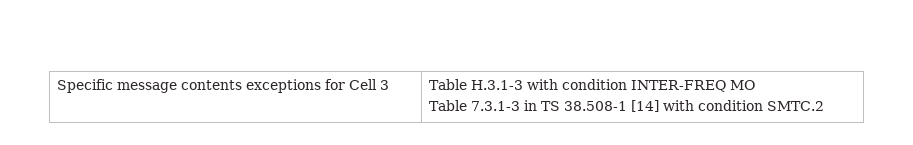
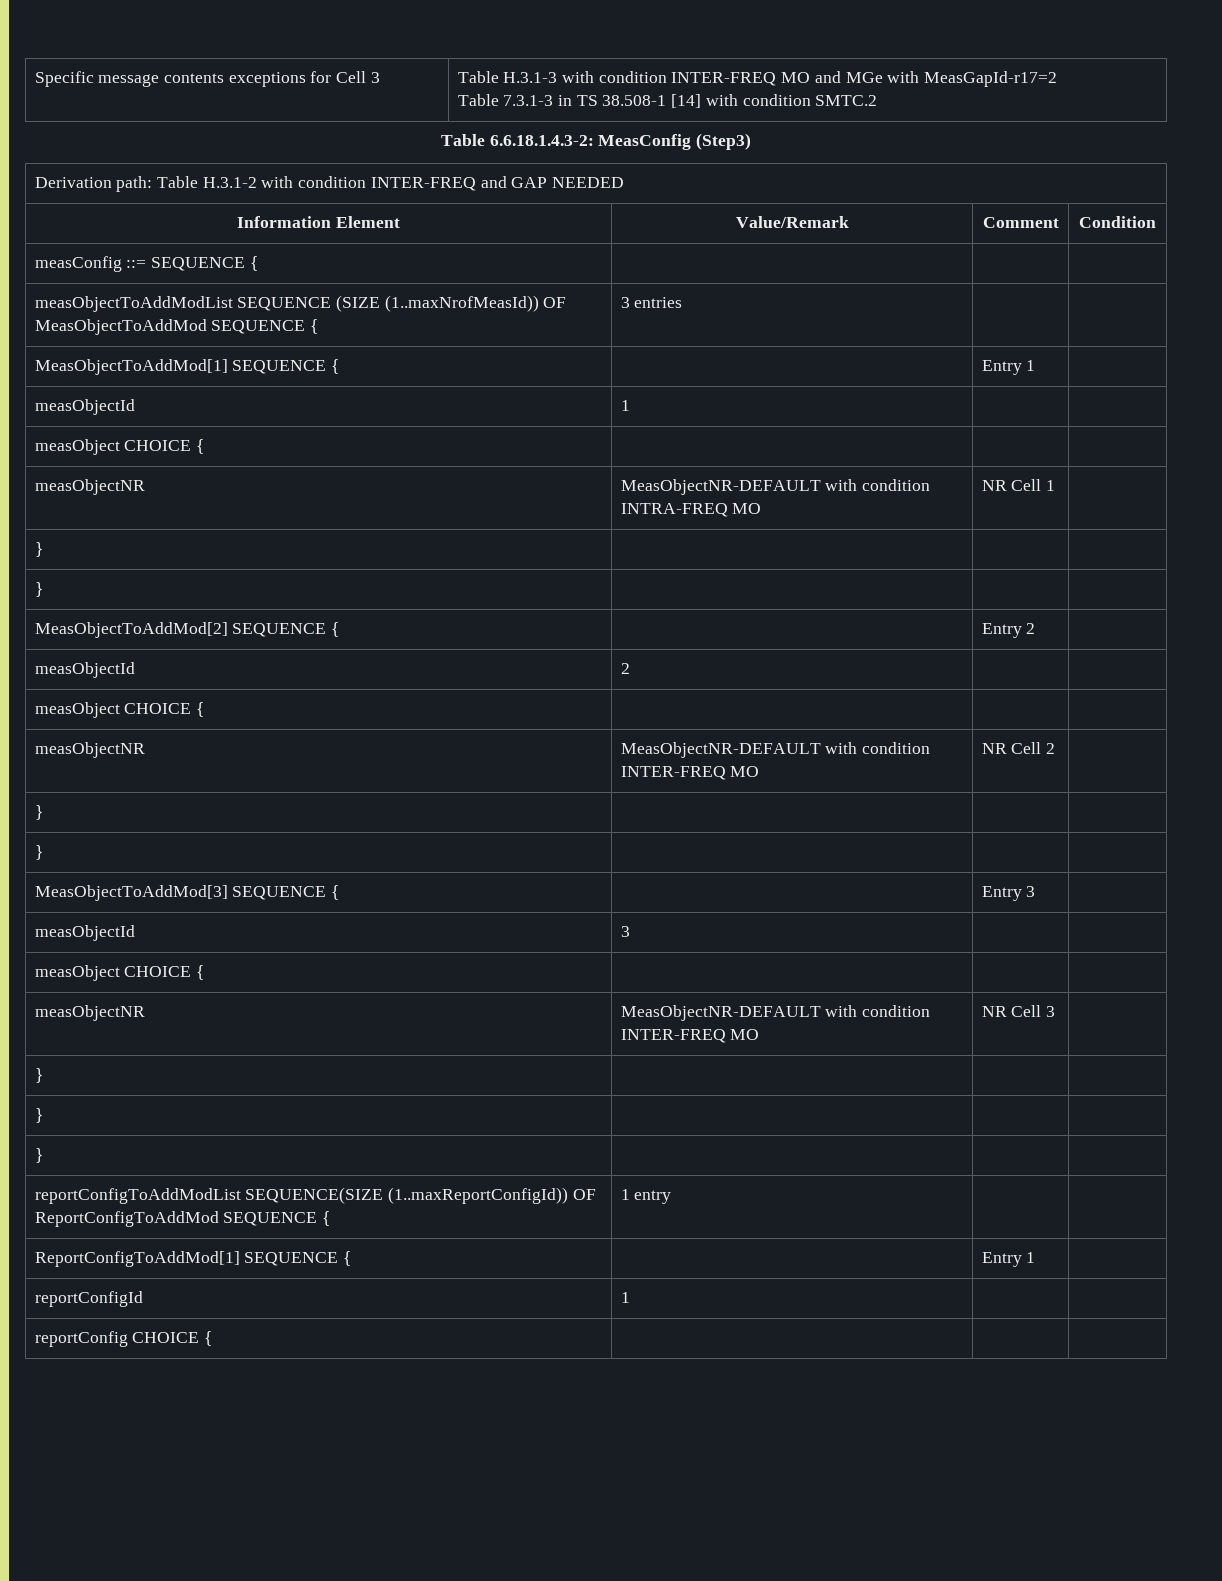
(755, 85) none -> [814,71,1058,87] and MGe with MeasGapId-r17=2
(824, 106) none -> [440,133,752,150] [34,176,625,192] [237,216,400,228] [735,216,849,228] [982,217,1059,228] [1079,216,1156,228] [34,256,258,272] [34,295,567,312] [34,319,318,335] [620,297,683,308] [34,359,339,375] [981,360,1036,375] [34,399,135,415] [620,400,630,411] [34,439,204,455] [34,479,145,495] [620,479,930,495] [620,503,762,517] [981,479,1055,491] [34,542,43,557] [34,582,43,597] [34,622,339,638] [981,623,1036,638] [34,662,135,678] [620,663,630,674] [34,702,204,718] [34,742,145,758] [620,742,930,758] [620,766,760,780] [981,742,1055,754] [34,805,43,820] [34,845,43,860] [34,885,339,901] [981,886,1036,901] [34,925,135,941] [620,926,630,937] [34,965,204,981] [34,1005,145,1021] [620,1005,930,1021] [620,1029,760,1043] [981,1005,1055,1017] [34,1068,43,1083] [34,1108,43,1123] [34,1148,43,1163] [34,1187,596,1204] [34,1211,330,1227] [620,1189,672,1204] [34,1251,351,1267] [981,1252,1036,1267] [34,1291,143,1307] [620,1292,630,1303] [34,1331,212,1347] // Table 6.6.18.1.4.3-2: MeasConfig (Step3) // Derivation path: Table H.3.1-2 with condition INTER-FREQ and GAP NEEDED // Information Element | Value/Remark | Comment | Condition // measConfig ::= SEQUENCE { | | | // measObjectToAddModList SEQUENCE (SIZE (1..maxNrofMeasId)) OF MeasObjectToAddMod SEQUENCE { | 3 entries | | // MeasObjectToAddMod[1] SEQUENCE { | | Entry 1 | // measObjectId | 1 | | // measObject CHOICE { | | | // measObjectNR | MeasObjectNR-DEFAULT with condition INTRA-FREQ MO | NR Cell 1 | // } | | | // } | | | // MeasObjectToAddMod[2] SEQUENCE { | | Entry 2 | // measObjectId | 2 | | // measObject CHOICE { | | | // measObjectNR | MeasObjectNR-DEFAULT with condition INTER-FREQ MO | NR Cell 2 | // } | | | // } | | | // MeasObjectToAddMod[3] SEQUENCE { | | Entry 3 | // measObjectId | 3 | | // measObject CHOICE { | | | // measObjectNR | MeasObjectNR-DEFAULT with condition INTER-FREQ MO | NR Cell 3 | // } | | | // } | | | // } | | | // reportConfigToAddModList SEQUENCE(SIZE (1..maxReportConfigId)) OF ReportConfigToAddMod SEQUENCE { | 1 entry | | // ReportConfigToAddMod[1] SEQUENCE { | | Entry 1 | // reportConfigId | 1 | | // reportConfig CHOICE { | | |

